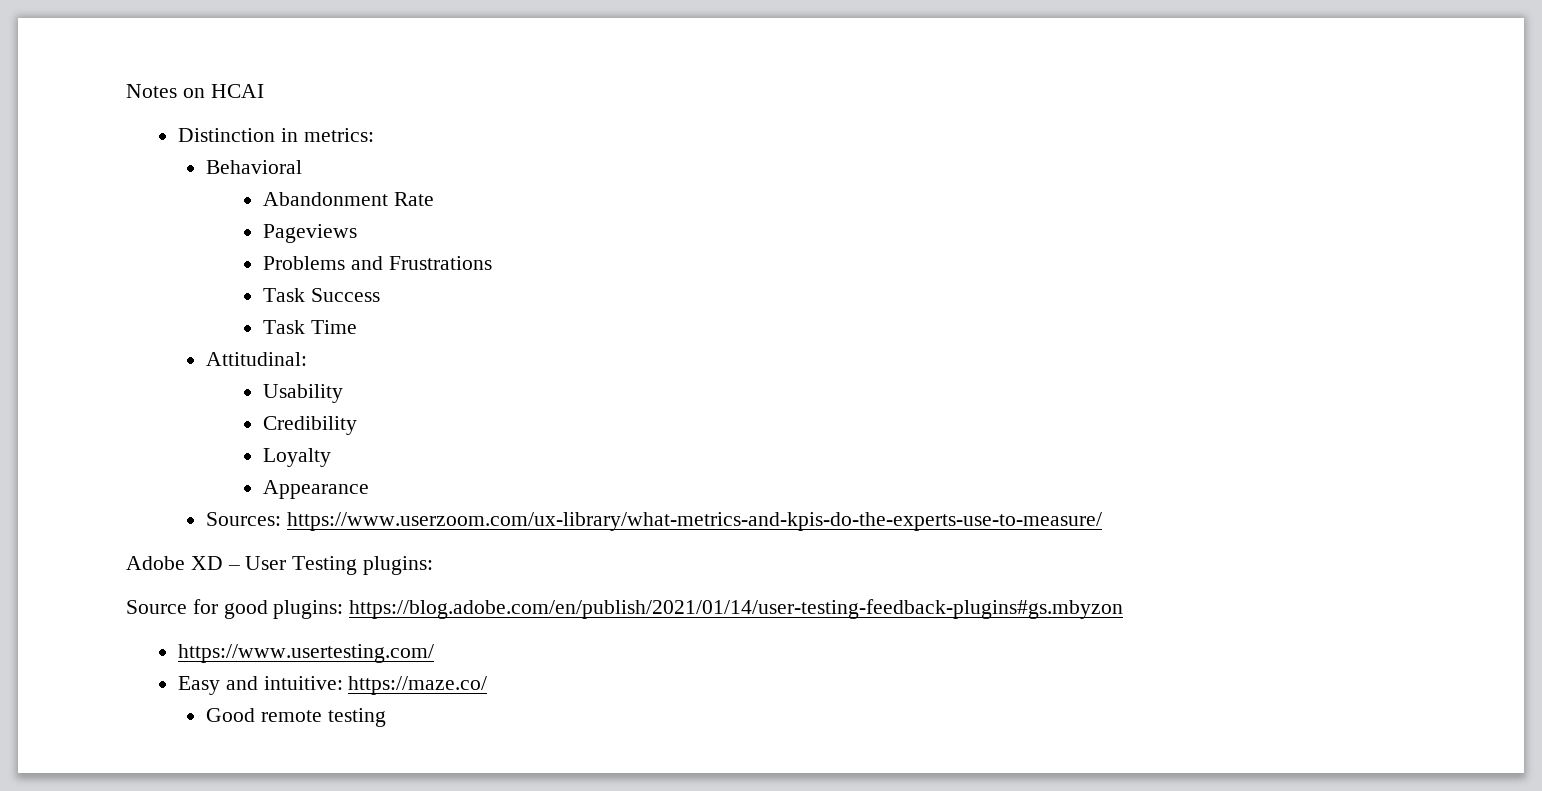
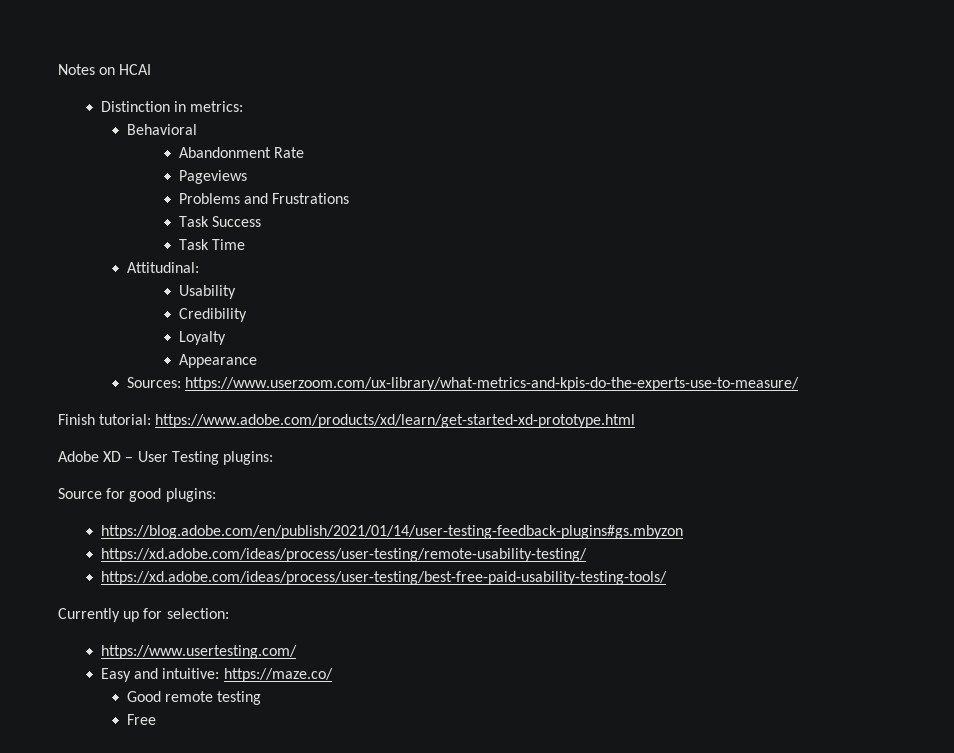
(1103, 521) none -> [58,414,636,428] // Finish tutorial: https://www.adobe.com/products/xd/learn/get-started-xd-prototype.html
(344, 609) none -> (216, 495) //
(1124, 609) none -> [101,548,588,562] [101,571,668,585] [58,608,229,622] // https://xd.adobe.com/ideas/process/user-testing/remote-usability-testing/ // https://xd.adobe.com/ideas/process/user-testing/best-free-paid-usability-testing-tools/ // Currently up for selection:
(387, 717) none -> [126,714,156,725] // Free

